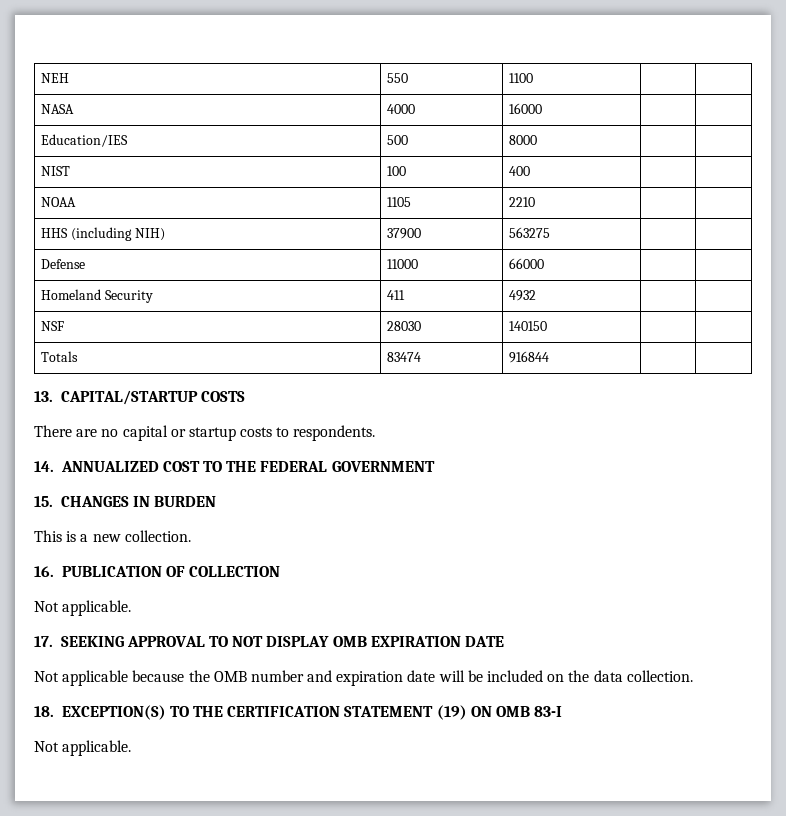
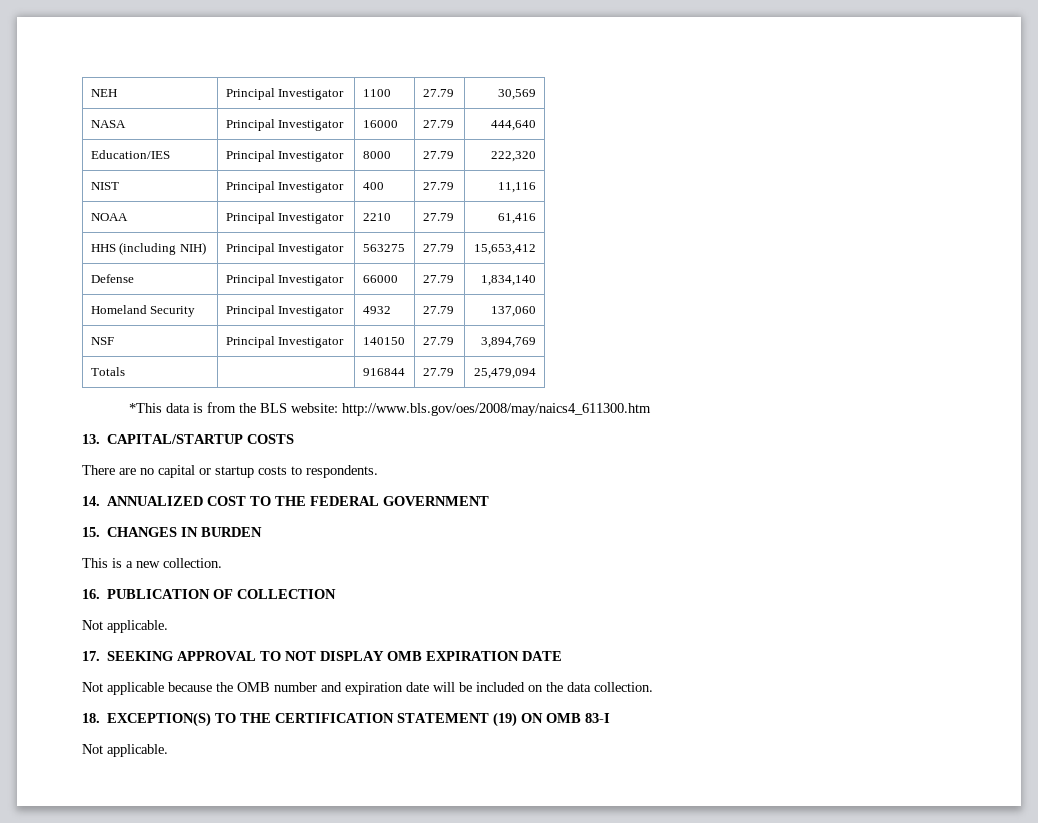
[387,73,409,83] 550 -> [225,88,345,100] Principal Investigator
(534, 78) | -> [422,89,454,97] [498,89,537,100] 27.79 | 30,569
[387,104,416,114] 4000 -> [225,119,345,131] Principal Investigator
(543, 108) | -> [422,120,454,128] [491,120,537,131] 27.79 | 444,640
[387,135,409,145] 500 -> [225,150,345,162] Principal Investigator
(538, 140) | -> [422,151,454,159] [491,151,537,162] 27.79 | 222,320
[387,166,407,176] 100 -> [225,181,345,193] Principal Investigator
(531, 171) | -> [422,182,454,190] [498,182,537,193] 27.79 | 11,116
[387,197,412,207] 1105 -> [225,212,345,224] Principal Investigator
(536, 202) | -> [422,213,454,221] [498,213,537,224] 27.79 | 61,416
[387,228,422,239] 37900 -> [225,243,345,255] Principal Investigator
(551, 232) | -> [422,244,454,252] [474,244,537,255] 27.79 | 15,653,412
[387,259,419,269] 11000 -> [225,274,345,286] Principal Investigator
(545, 263) | -> [422,275,454,283] [481,275,537,286] 27.79 | 1,834,140
[387,290,406,300] 411 -> [225,305,345,317] Principal Investigator
(537, 295) | -> [422,306,454,314] [491,306,537,317] 27.79 | 137,060
[387,321,422,331] 28030 -> [225,336,345,348] Principal Investigator
(548, 326) | -> [422,337,454,345] [481,337,537,348] 27.79 | 3,894,769
[387,352,422,362] 83474 -> (125, 371) none
(550, 357) | -> [422,368,454,376] [474,368,537,379] [128,402,651,416] 27.79 | 25,479,094 // *This data is from the BLS website: http://www.bls.gov/oes/2008/may/naics4_611300.htm

